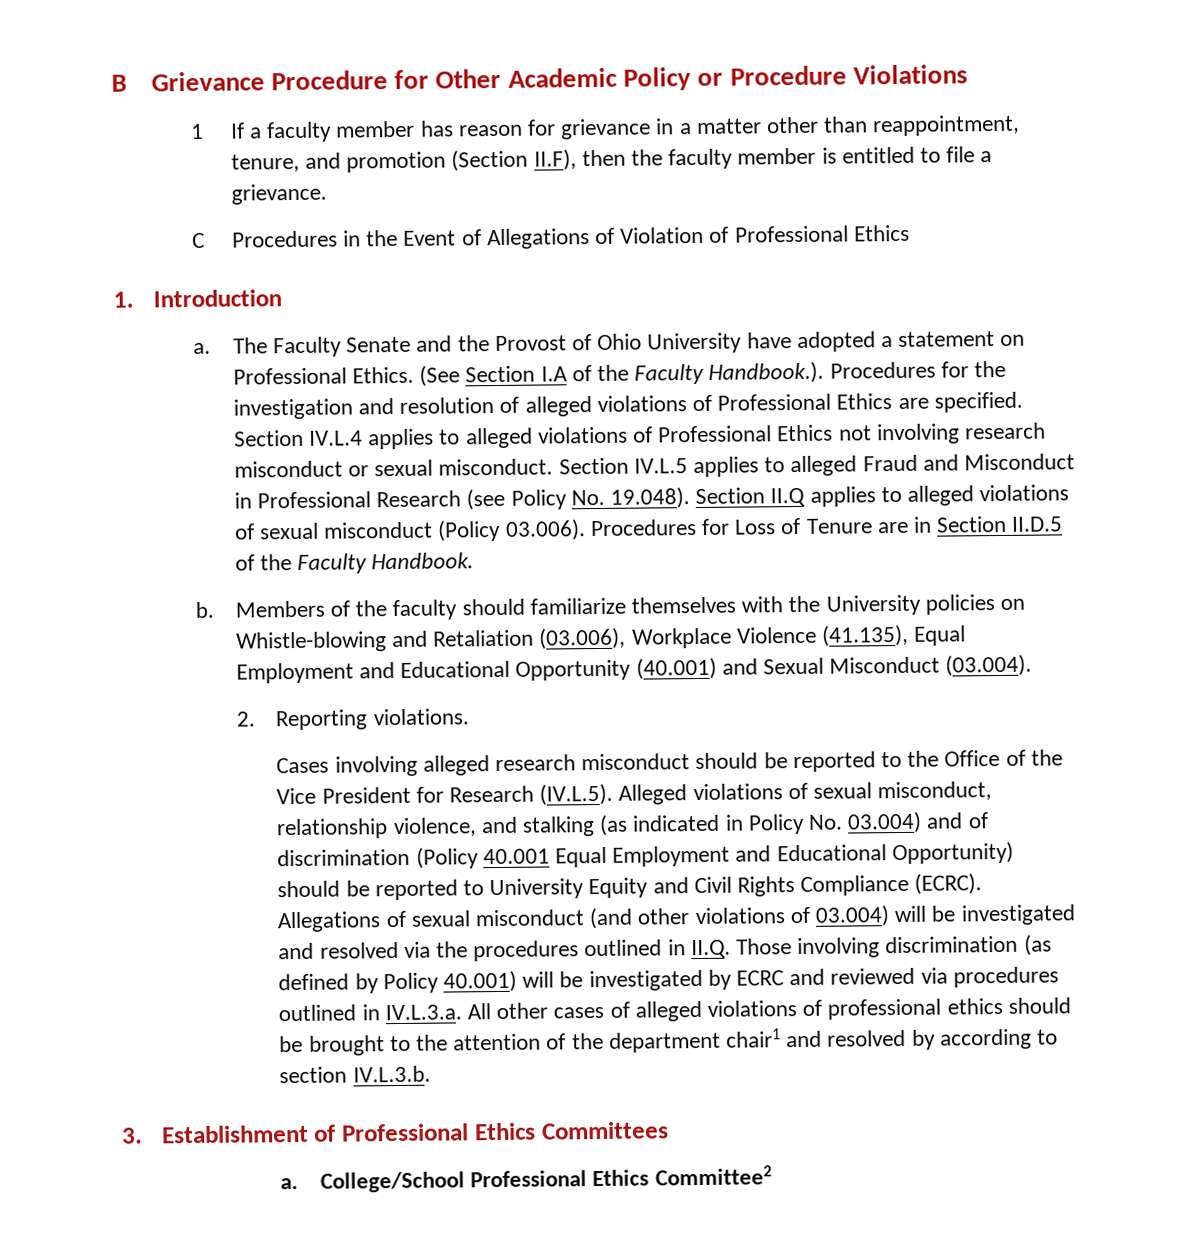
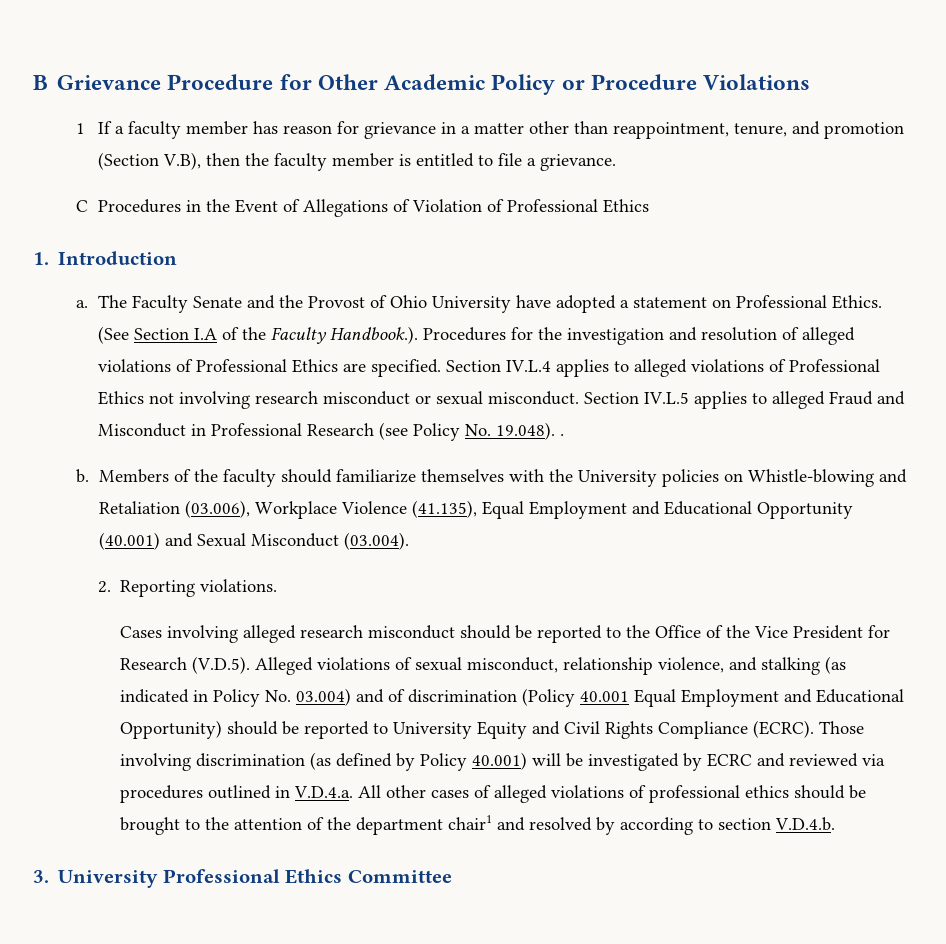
[533,149,577,171] II.F), -> [163,152,202,170] V.B),
[695,484,1070,507] [233,515,1064,542] [234,552,475,574] Section II.Q applies to alleged violations of sexual misconduct (Policy 03.006). Procedures for Loss of Tenure are in Section II.D.5 of the Faculty Handbook. -> [560,434,565,436] .
[539,783,614,806] (IV.L.5). -> [191,656,250,674] (V.D.5).
[277,904,1076,933] [278,939,731,962] Allegations of sexual misconduct (and other violations of 03.004) will be investigated and resolved via the procedures outlined in II.Q. -> (814, 729) none
[384,1004,462,1021] IV.L.3.a. -> [293,786,353,798] V.D.4.a.
[352,1065,431,1083] IV.L.3.b. -> [774,817,835,831] V.D.4.b.
[160,1121,669,1144] [280,1165,772,1193] Establishment of Professional Ethics Committees // a. College/School Professional Ethics Committee2 -> [58,869,452,888] University Professional Ethics Committee

